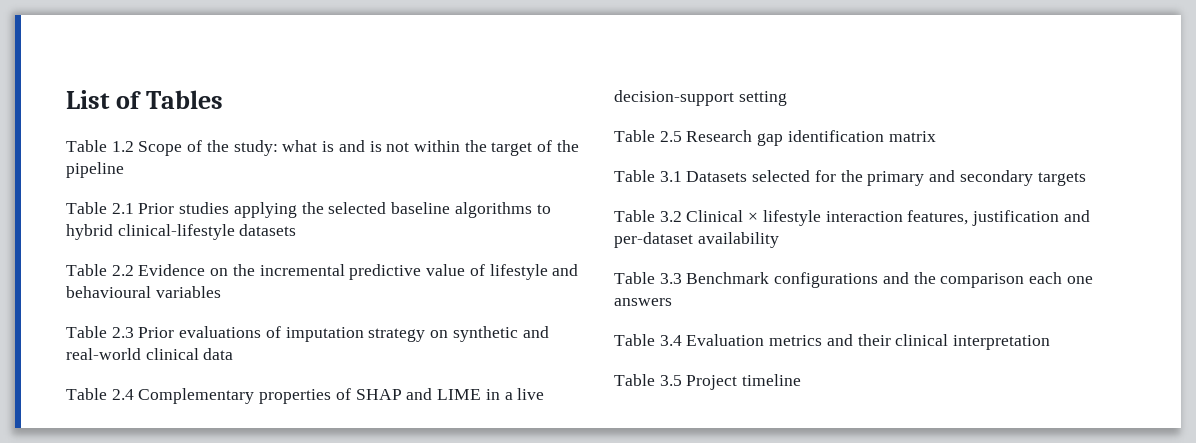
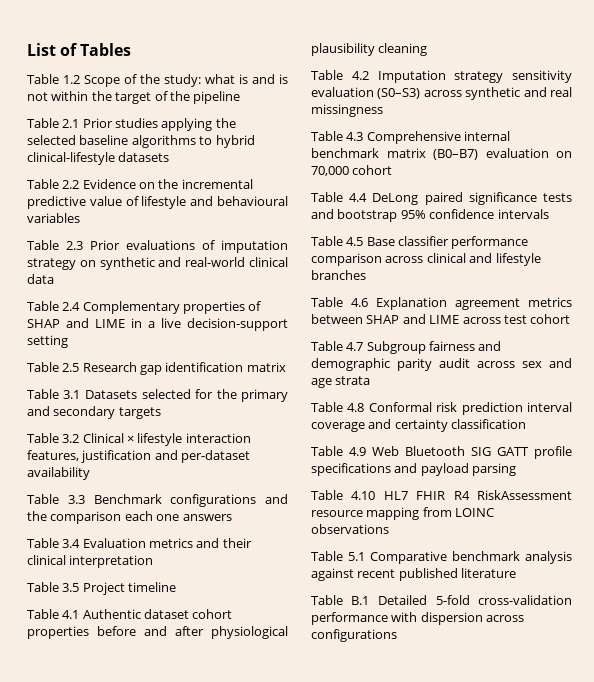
(802, 380) none -> [27,609,233,619] [27,626,288,639] [311,43,428,56] [311,70,572,83] [311,87,572,100] [311,104,383,117] [311,131,511,144] [311,148,572,160] [311,165,393,176] [311,192,572,205] [311,209,549,222] [311,236,529,249] [311,253,541,266] [311,270,366,280] [311,297,572,310] [311,314,571,324] [311,341,502,354] [311,358,572,371] [311,376,371,388] [311,402,572,415] [311,419,527,432] [311,446,572,459] [311,463,517,476] [311,490,572,500] [311,507,495,520] [311,524,389,534] [311,551,572,564] [311,568,517,581] [311,595,572,605] [311,612,525,625] [311,629,397,642] // Table 4.1 Authentic dataset cohort properties before and after physiological plausibility cleaning // Table 4.2 Imputation strategy sensitivity evaluation (S0–S3) across synthetic and real missingness // Table 4.3 Comprehensive internal benchmark matrix (B0–B7) evaluation on 70,000 cohort // Table 4.4 DeLong paired significance tests and bootstrap 95% confidence intervals // Table 4.5 Base classifier performance comparison across clinical and lifestyle branches // Table 4.6 Explanation agreement metrics between SHAP and LIME across test cohort // Table 4.7 Subgroup fairness and demographic parity audit across sex and age strata // Table 4.8 Conformal risk prediction interval coverage and certainty classification // Table 4.9 Web Bluetooth SIG GATT profile specifications and payload parsing // Table 4.10 HL7 FHIR R4 RiskAssessment resource mapping from LOINC observations // Table 5.1 Comparative benchmark analysis against recent published literature // Table B.1 Detailed 5-fold cross-validation performance with dispersion across configurations

